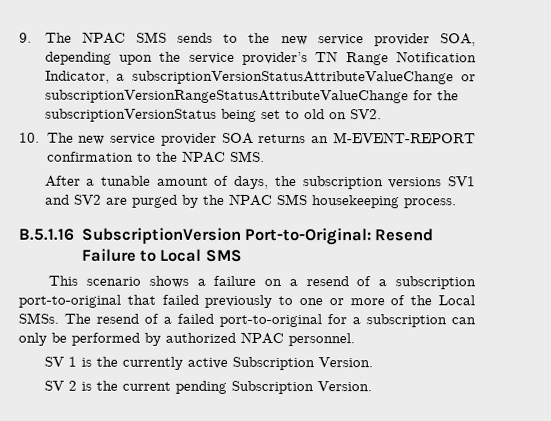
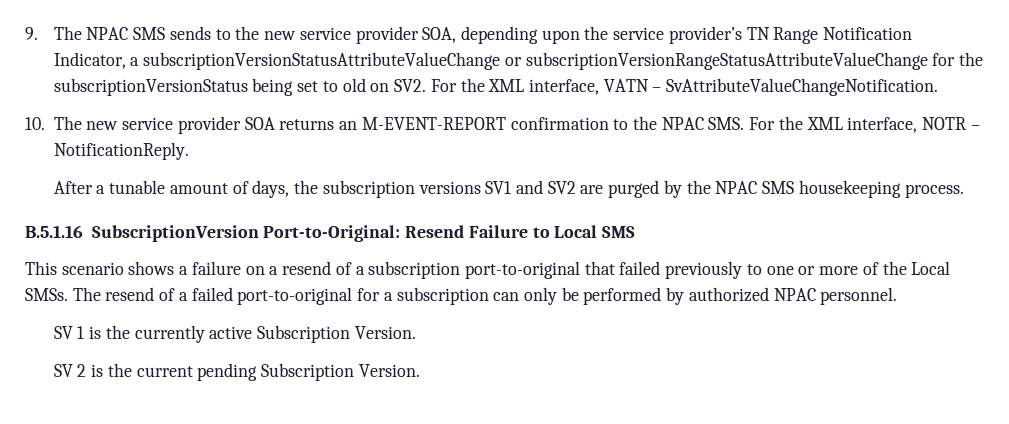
(382, 114) none -> [430,78,939,96] For the XML interface, VATN – SvAttributeValueChangeNotification.
(265, 156) none -> [749,116,980,133] [53,142,189,160] For the XML interface, NOTR – NotificationReply.

